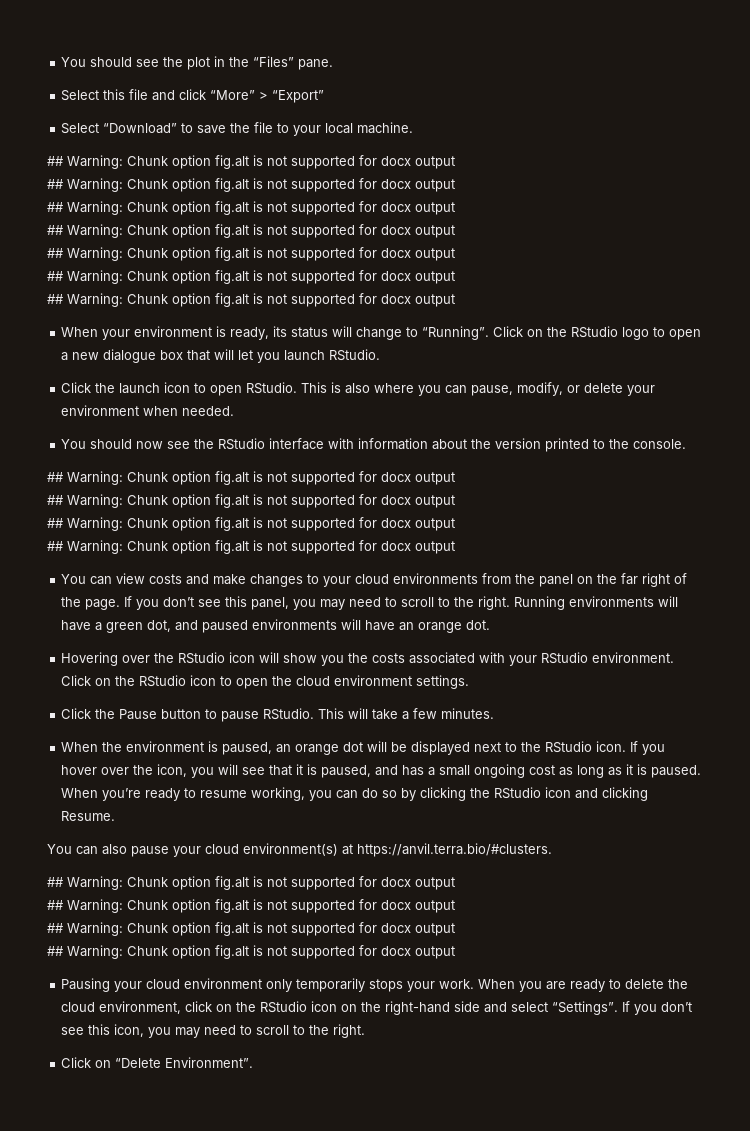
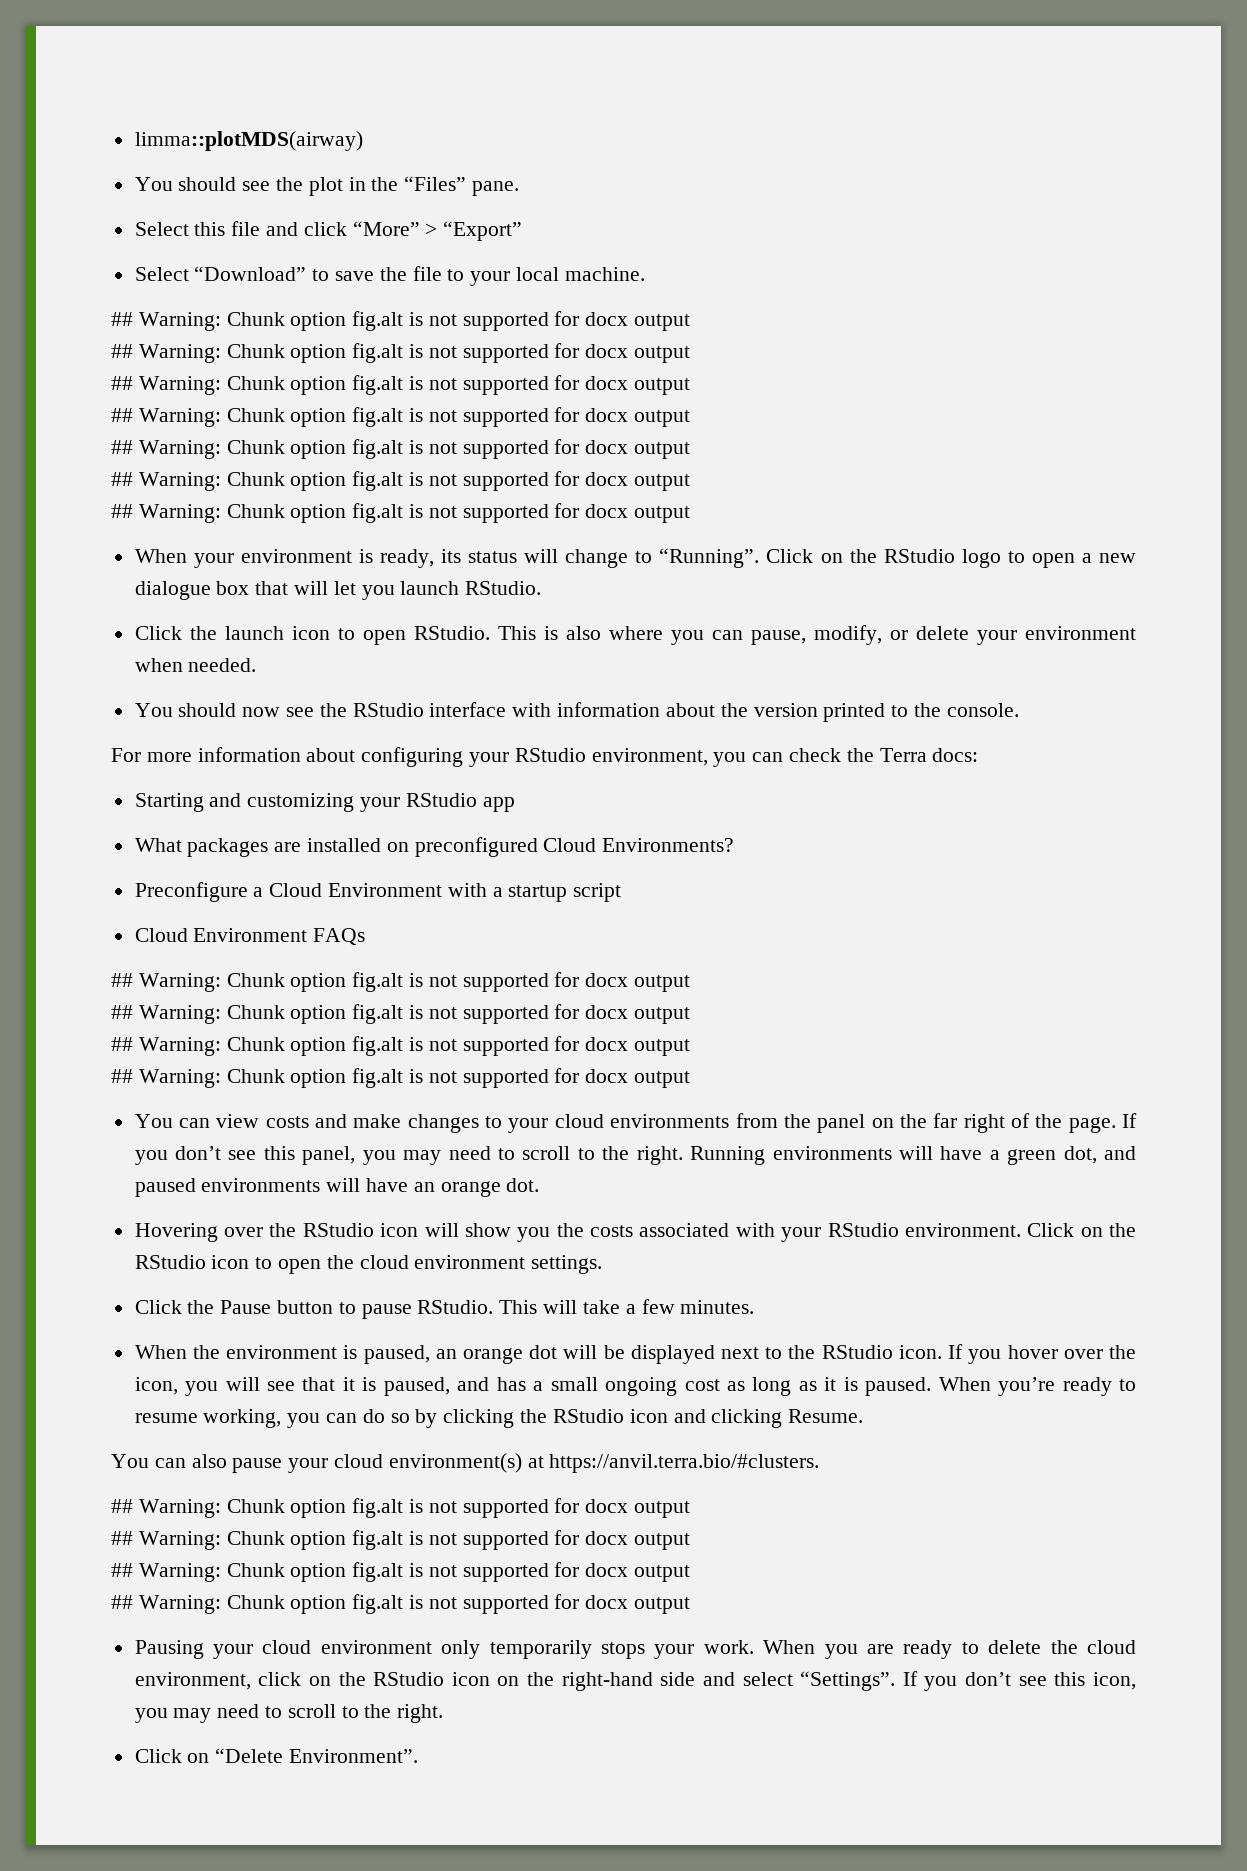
(61, 62) none -> [134,131,363,151] limma::plotMDS(airway) //
(687, 444) none -> [111,747,979,767] [134,793,515,812] [134,837,735,857] [134,882,622,902] [134,928,366,945] // For more information about configuring your RStudio environment, you can check the Terra docs: // Starting and customizing your RStudio app // What packages are installed on preconfigured Cloud Environments? // Preconfigure a Cloud Environment with a startup script // Cloud Environment FAQs

